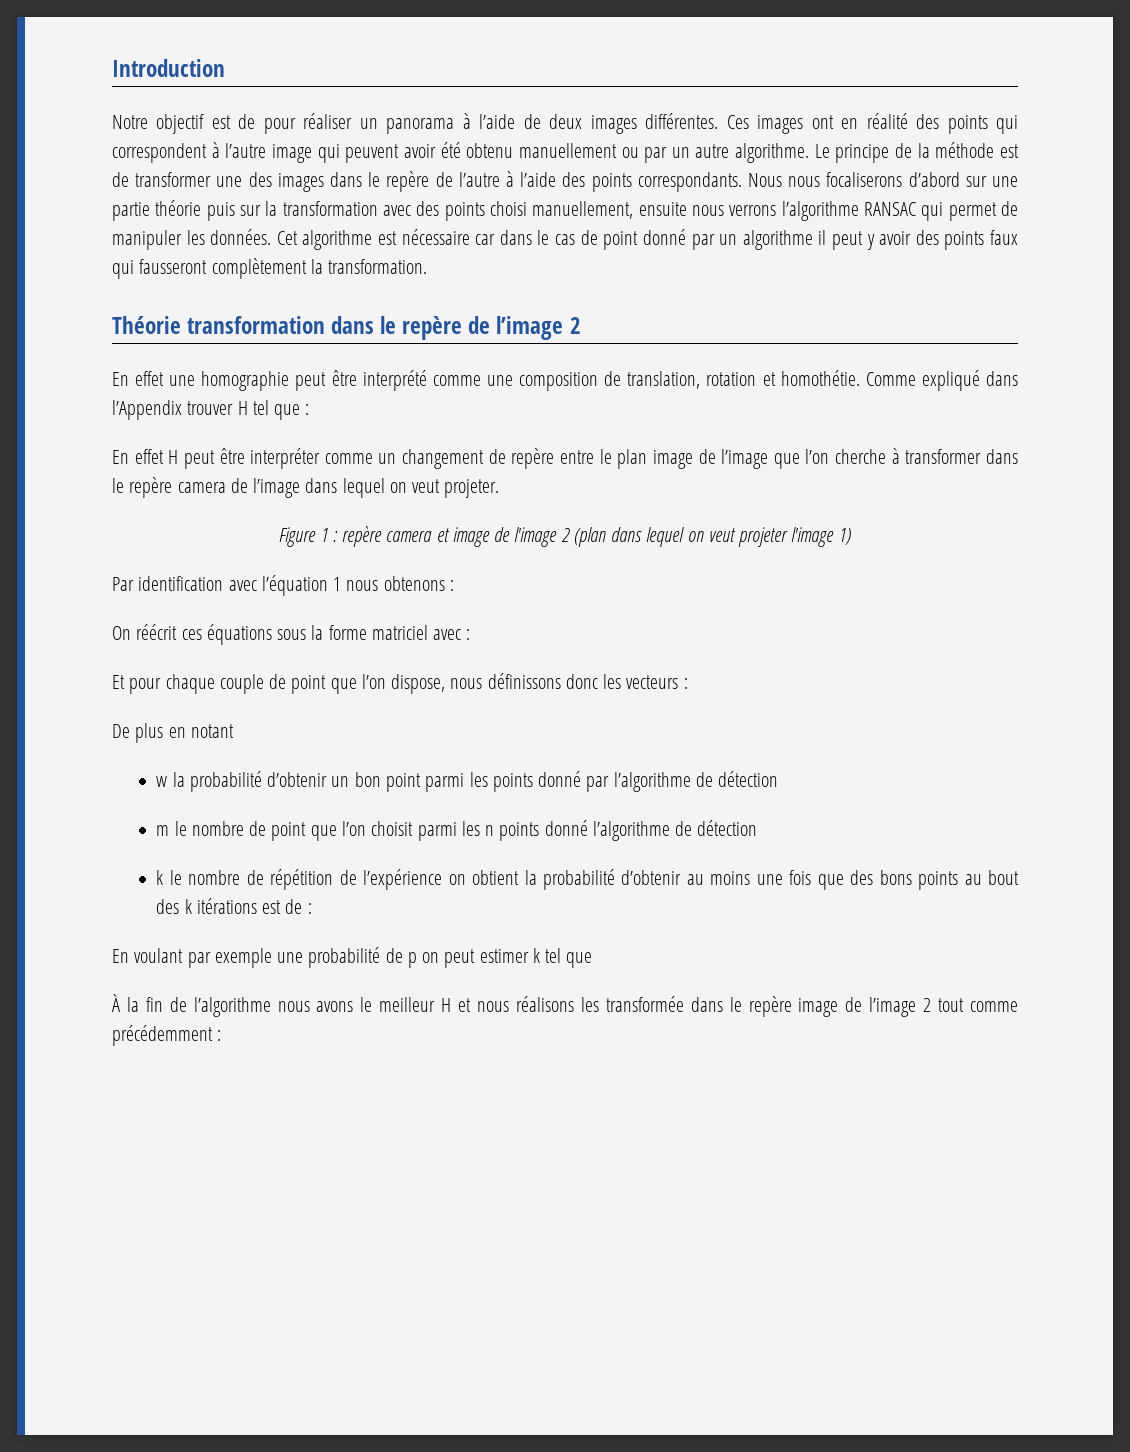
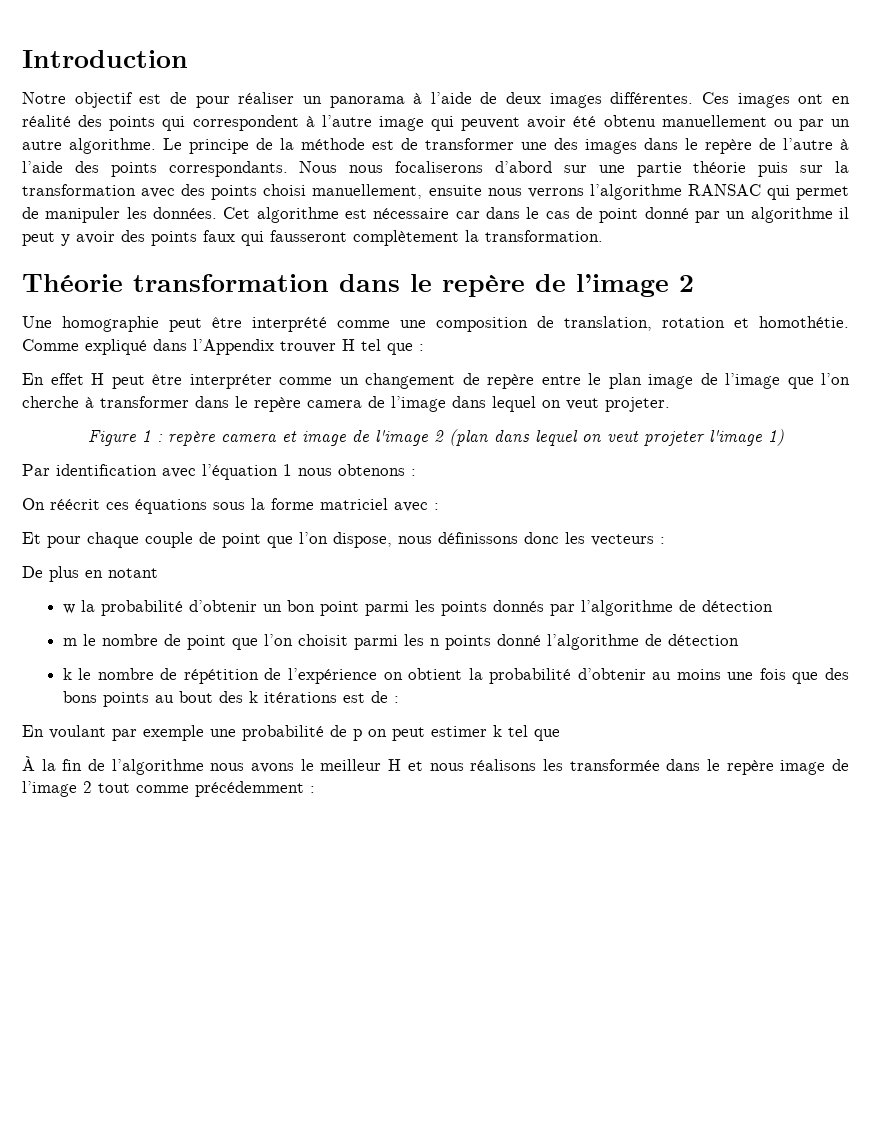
[112,371,196,386] En effet une -> [22,316,52,328] Une
[538,771,582,787] donné -> [492,600,544,612] donnés

